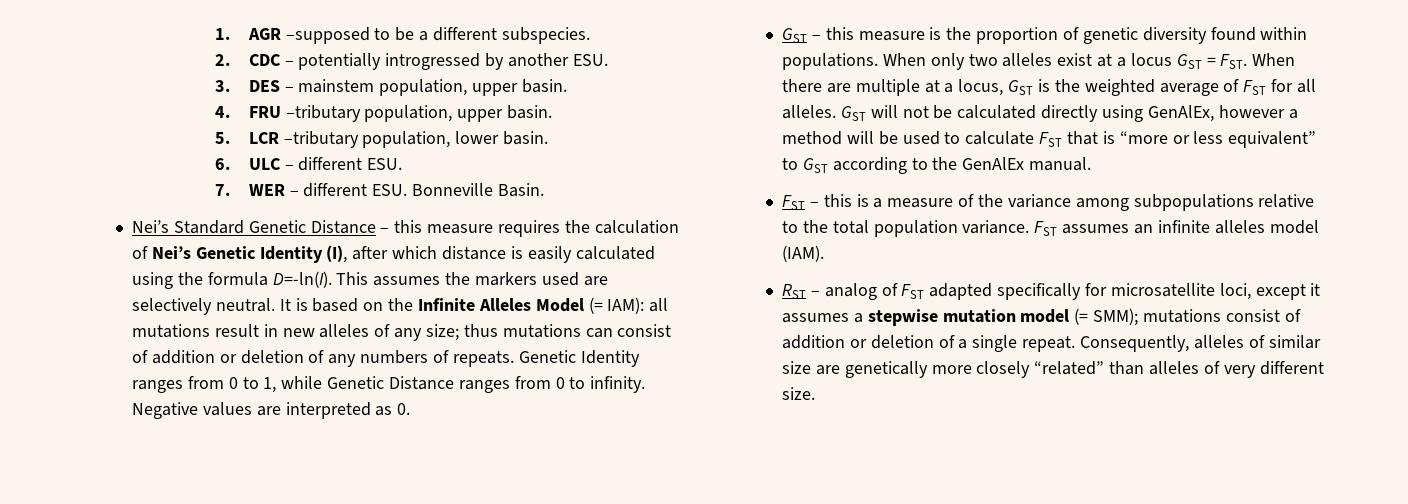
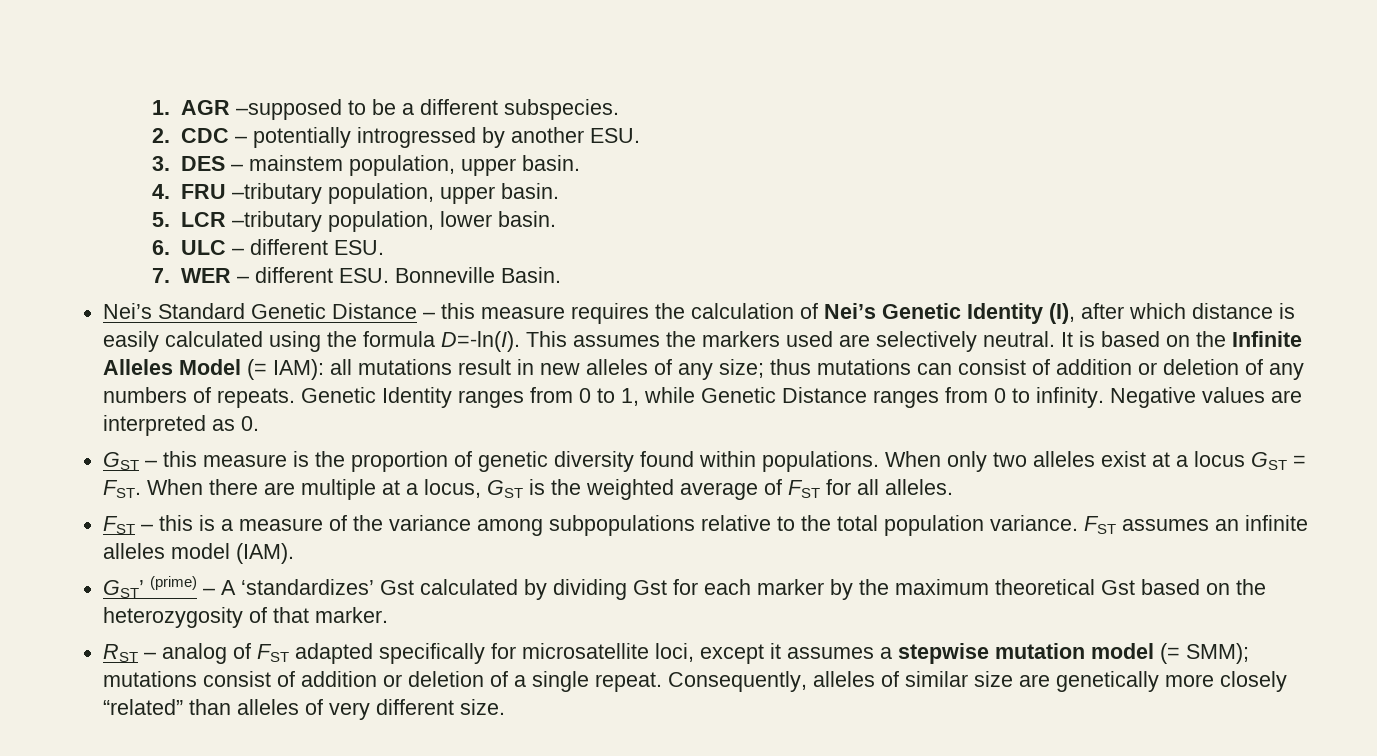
[840,105,1298,122] [781,131,1317,148] [781,157,1092,174] GST will not be calculated directly using GenAlEx, however a method will be used to calculate FST that is “more or less equivalent” to GST according to the GenAlEx manual. -> (953, 487) none
(824, 253) none -> [102,576,1266,600] [102,607,388,628] // GST’ (prime) – A ‘standardizes’ Gst calculated by dividing Gst for each marker by the maximum theoretical Gst based on the heterozygosity of that marker.

